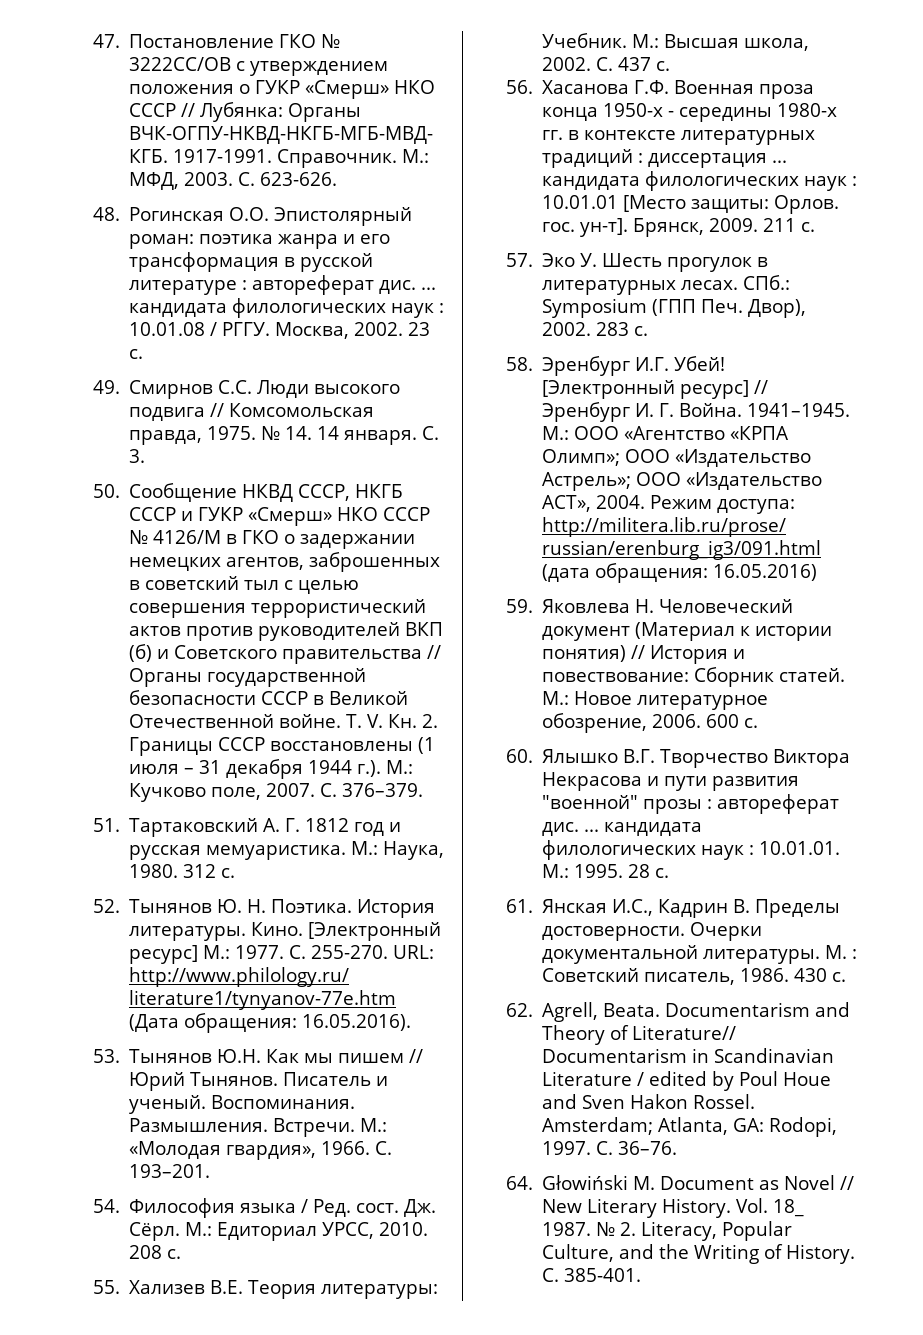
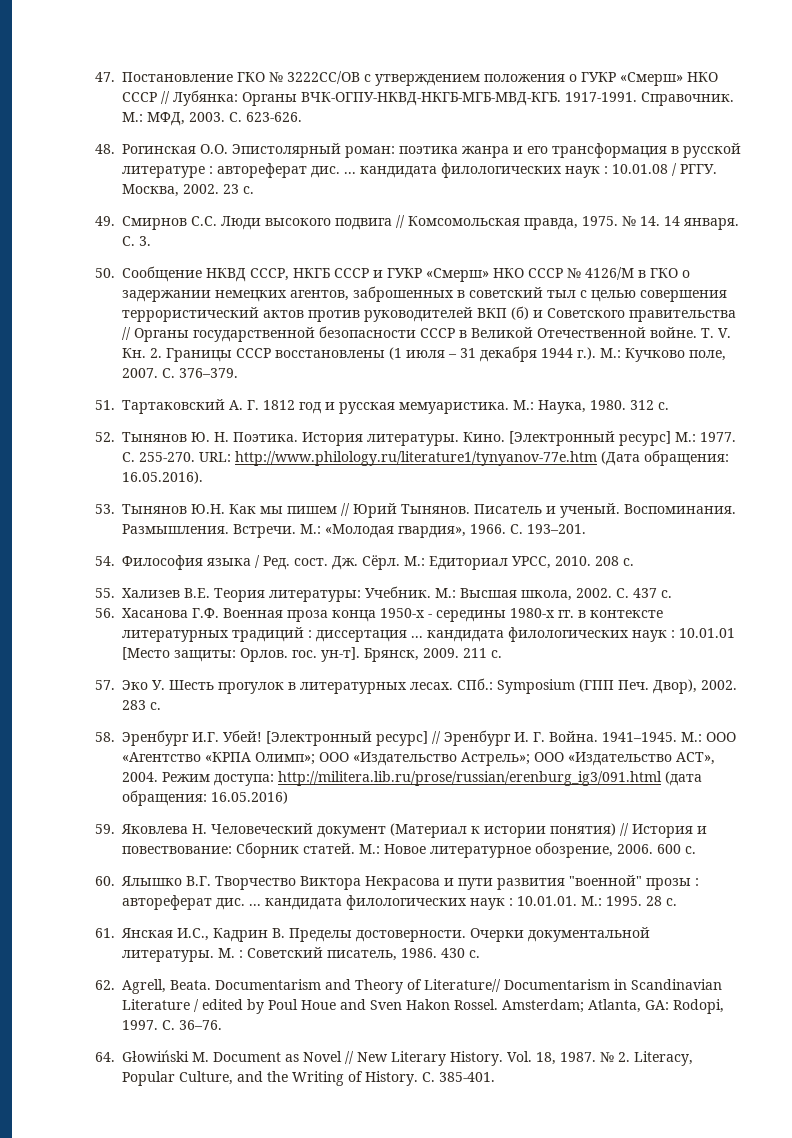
[773,1199,805,1217] 18_ -> [535,1052,556,1065] 18,

